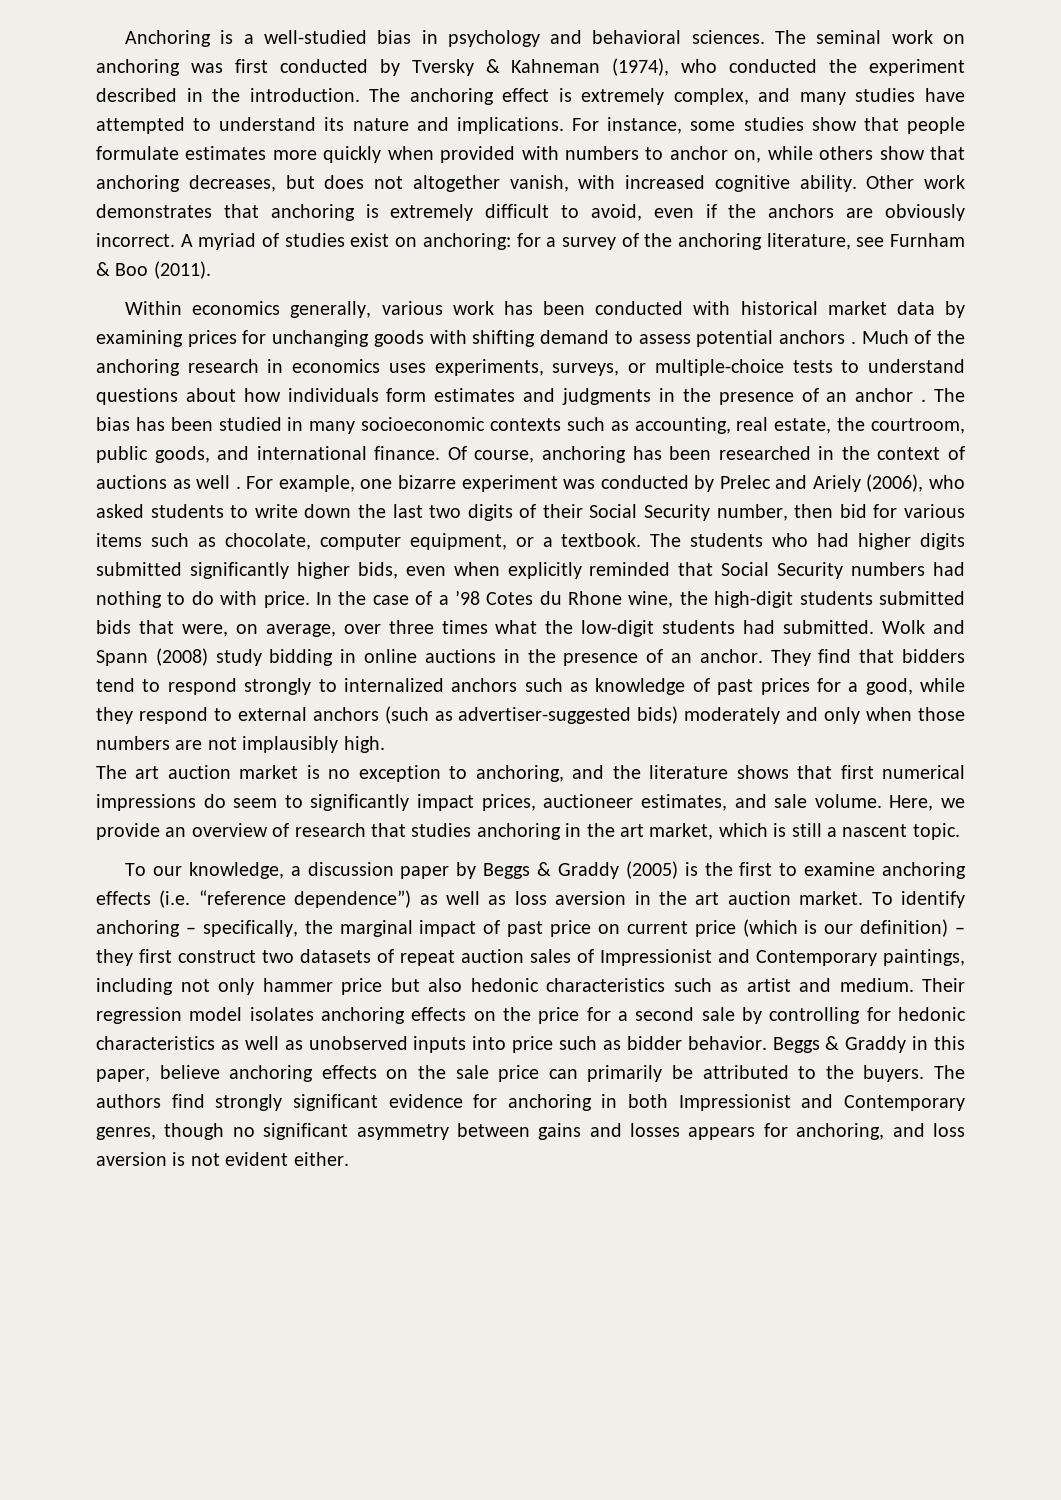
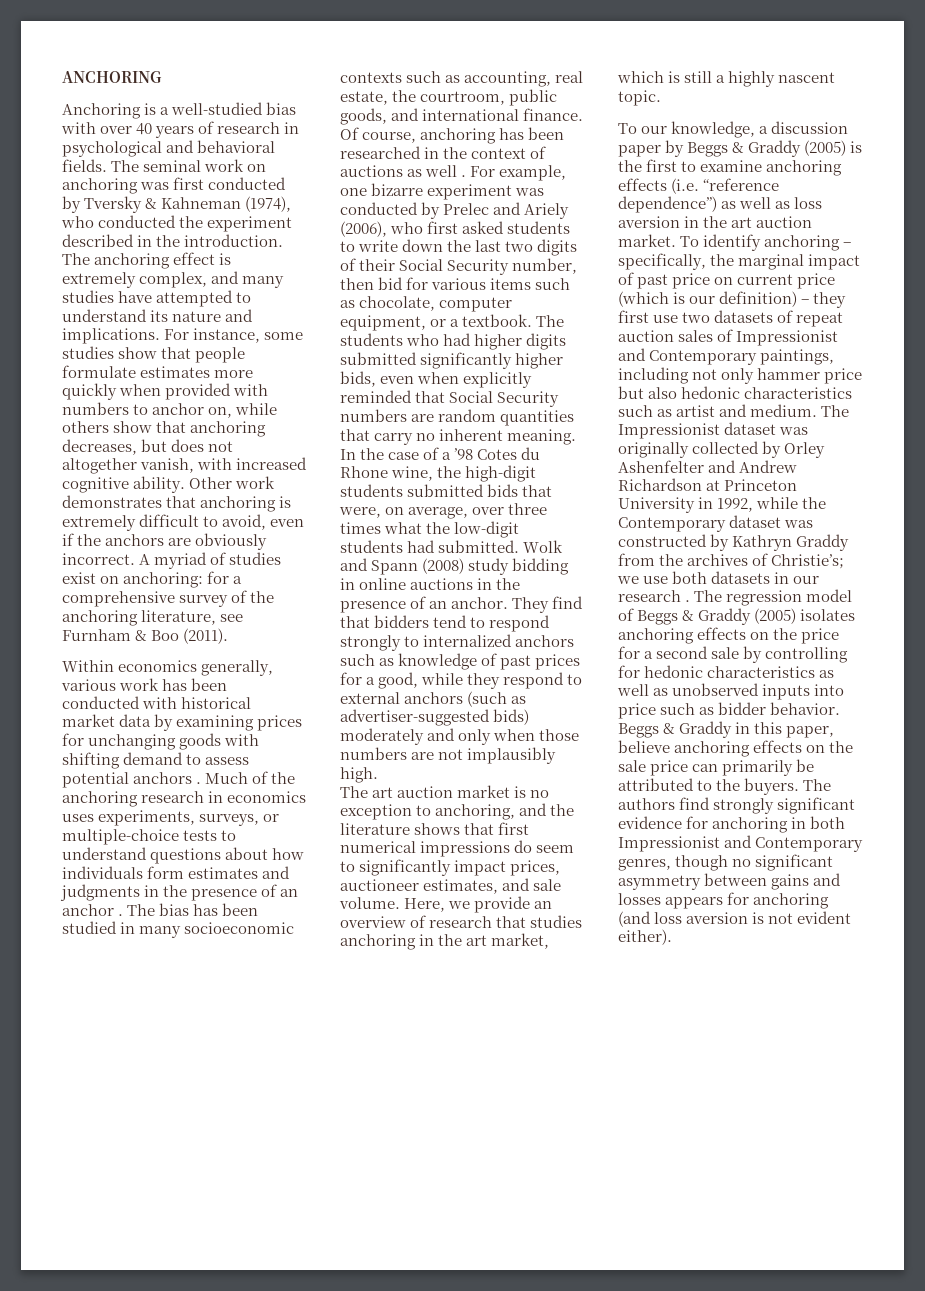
(125, 38) none -> [62,71,162,83] ANCHORING //
[421,30,540,47] in psychology -> [61,121,300,138] [62,141,162,157] with over 40 years of research in psychological
[691,30,765,44] sciences. -> [62,159,107,172] fields.
(557, 242) none -> [62,591,175,607] comprehensive
(965, 482) none -> [427,221,459,234] first
[932,562,965,576] [96,591,310,608] had nothing to do with price. -> [411,409,575,426] [340,429,577,445] are random quantities that carry no inherent meaning.
(837, 832) none -> [728,71,776,87] highly
[178,950,256,963] construct -> [653,315,679,323] use
[922,978,965,992] [96,1007,243,1024] Their regression model -> [821,405,850,417] [618,422,809,439] [618,441,826,458] [618,460,798,473] [618,478,798,491] [618,497,827,513] [618,515,814,532] [618,534,850,551] [618,553,845,569] [617,571,820,584] [618,589,853,606] [618,608,797,625] The Impressionist dataset was originally collected by Orley Ashenfelter and Andrew Richardson at Princeton University in 1992, while the Contemporary dataset was constructed by Kathryn Graddy from the archives of Christie’s; we use both datasets in our research . The regression model of Beggs & Graddy (2005)
[796,1123,925,1140] anchoring, and -> [753,893,830,909] [618,911,651,927] anchoring (and
[293,1152,349,1166] either. -> [618,929,672,945] either).

